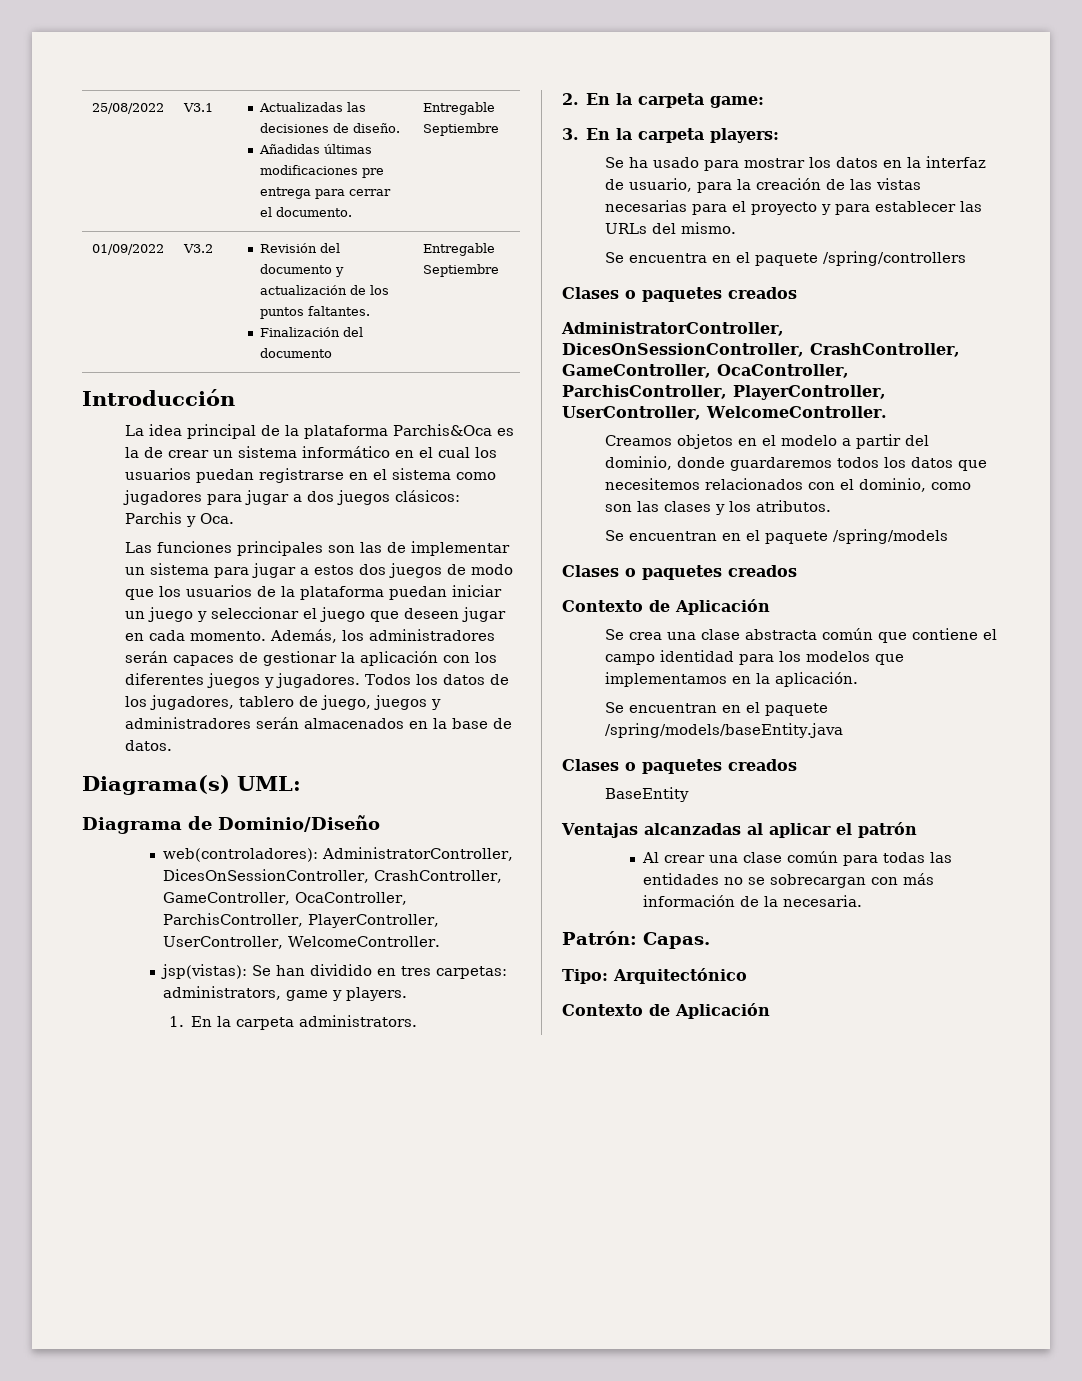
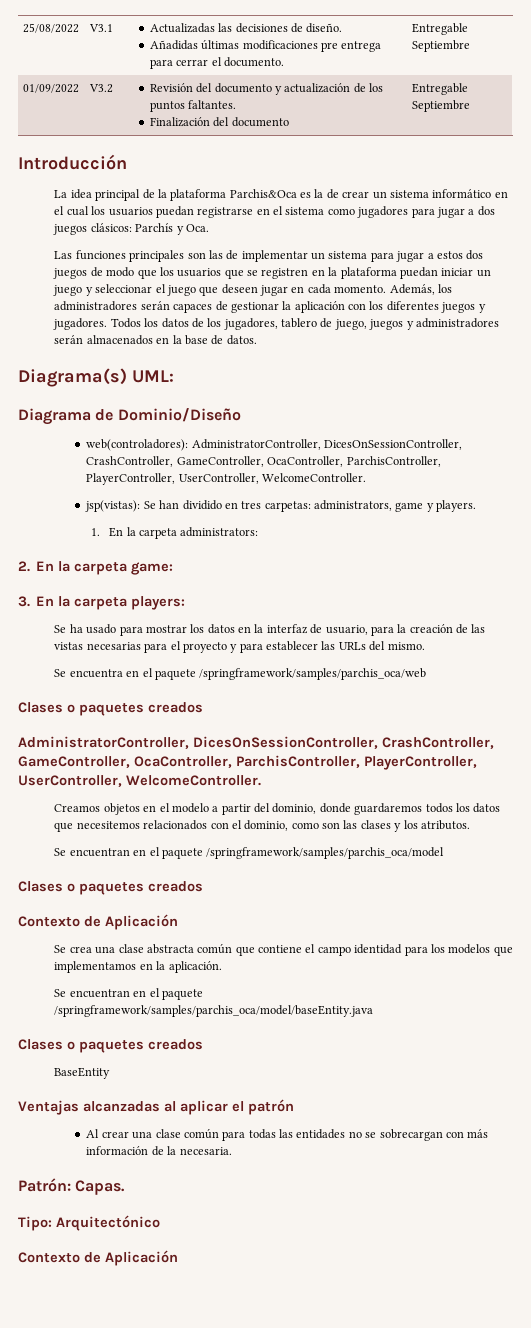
[125,512,183,524] Parchis -> [135,223,174,232] Parchís
[257,586,277,597] de -> [224,268,325,279] que se registren en
[298,1015,417,1027] administrators. -> [180,527,259,537] administrators:
[823,251,967,266] /spring/controllers -> [199,668,427,680] /springframework/samples/parchis_oca/web
[833,529,949,544] /spring/models -> [206,847,445,859] /springframework/samples/parchis_oca/model
[605,723,844,738] /spring/models/baseEntity.java -> [54,1005,374,1017] /springframework/samples/parchis_oca/model/baseEntity.java

